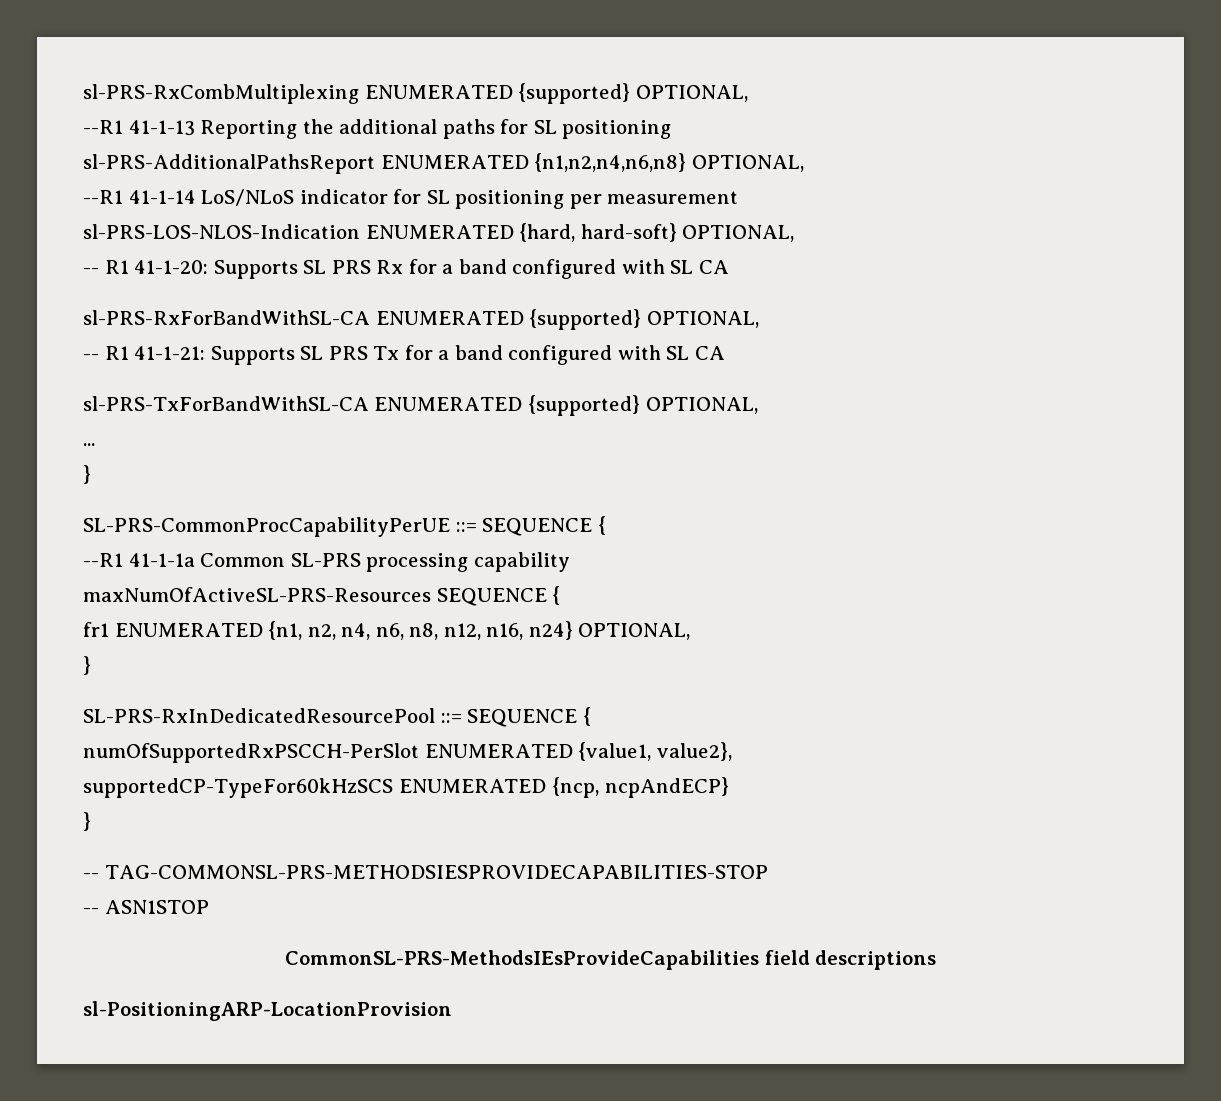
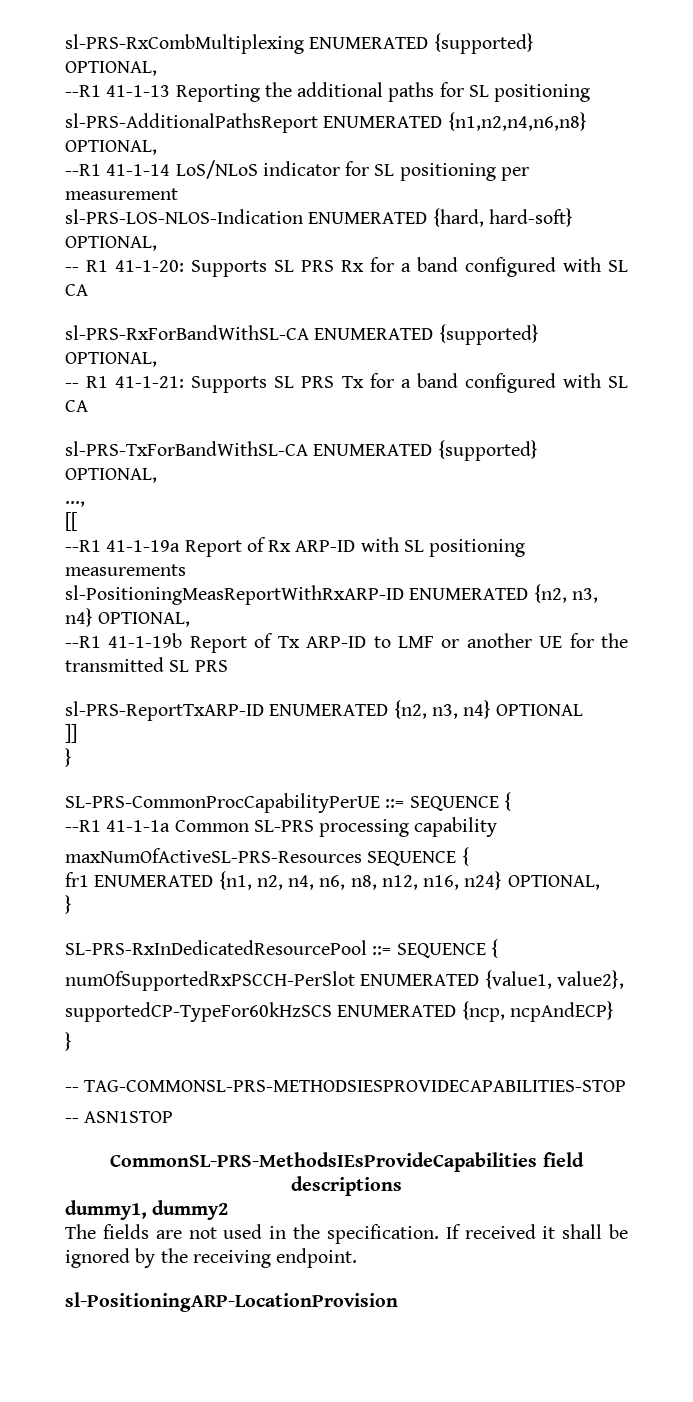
[83,443,95,446] ... -> [65,501,85,507] [65,512,77,531] [65,537,526,557] [65,564,186,576] [65,584,598,605] [65,608,191,627] [65,633,628,653] [65,657,228,672] [65,700,584,721] [65,724,77,743] ..., // [[ // --R1 41-1-19a Report of Rx ARP-ID with SL positioning measurements // sl-PositioningMeasReportWithRxARP-ID ENUMERATED {n2, n3, n4} OPTIONAL, // --R1 41-1-19b Report of Tx ARP-ID to LMF or another UE for the transmitted SL PRS // sl-PRS-ReportTxARP-ID ENUMERATED {n2, n3, n4} OPTIONAL // ]]
(937, 960) none -> [65,1200,229,1220] [65,1224,628,1244] [65,1248,358,1268] // dummy1, dummy2 // The fields are not used in the specification. If received it shall be ignored by the receiving endpoint.

